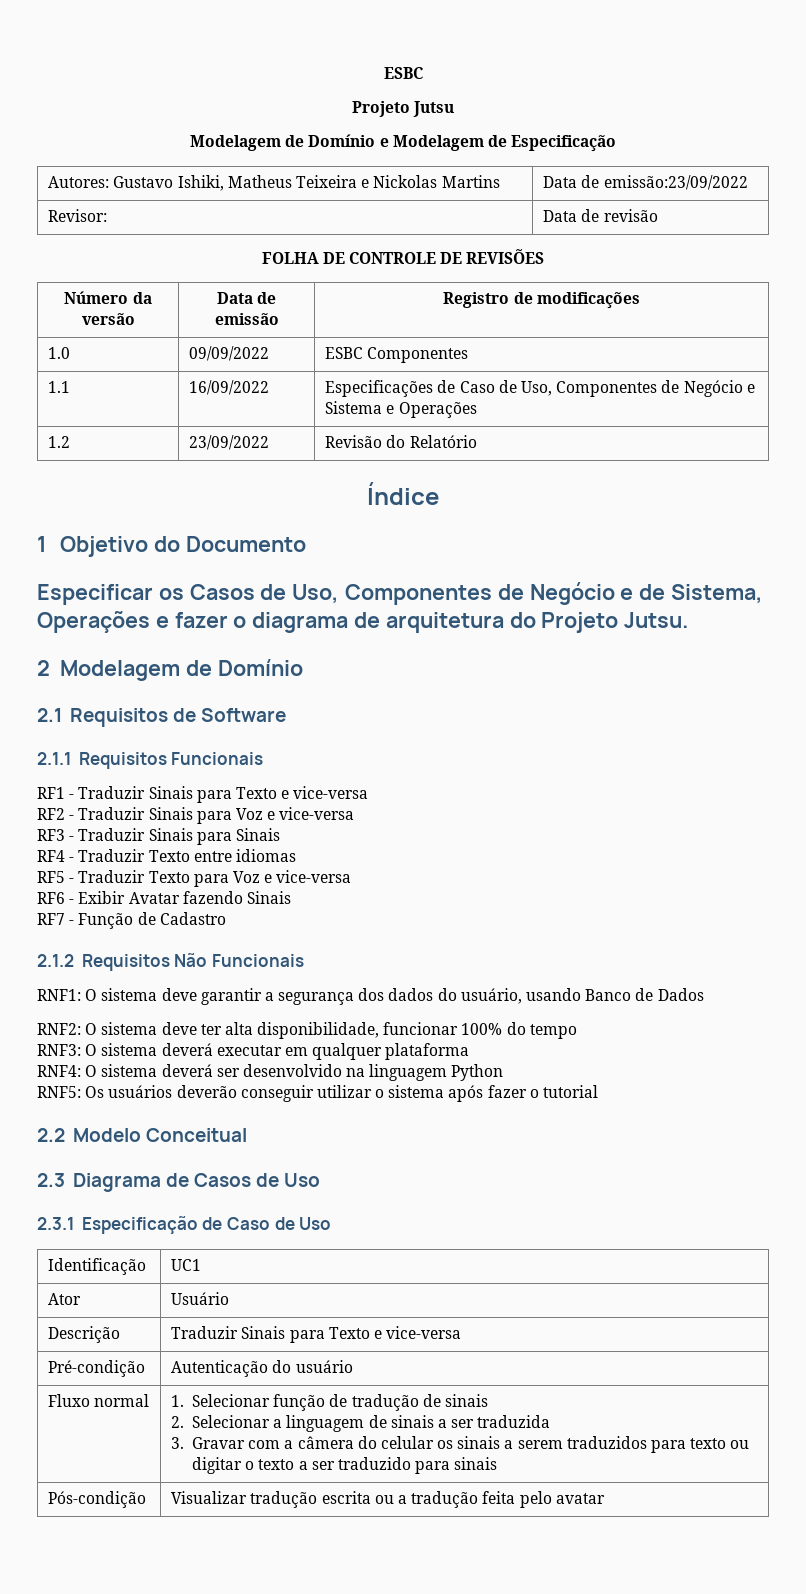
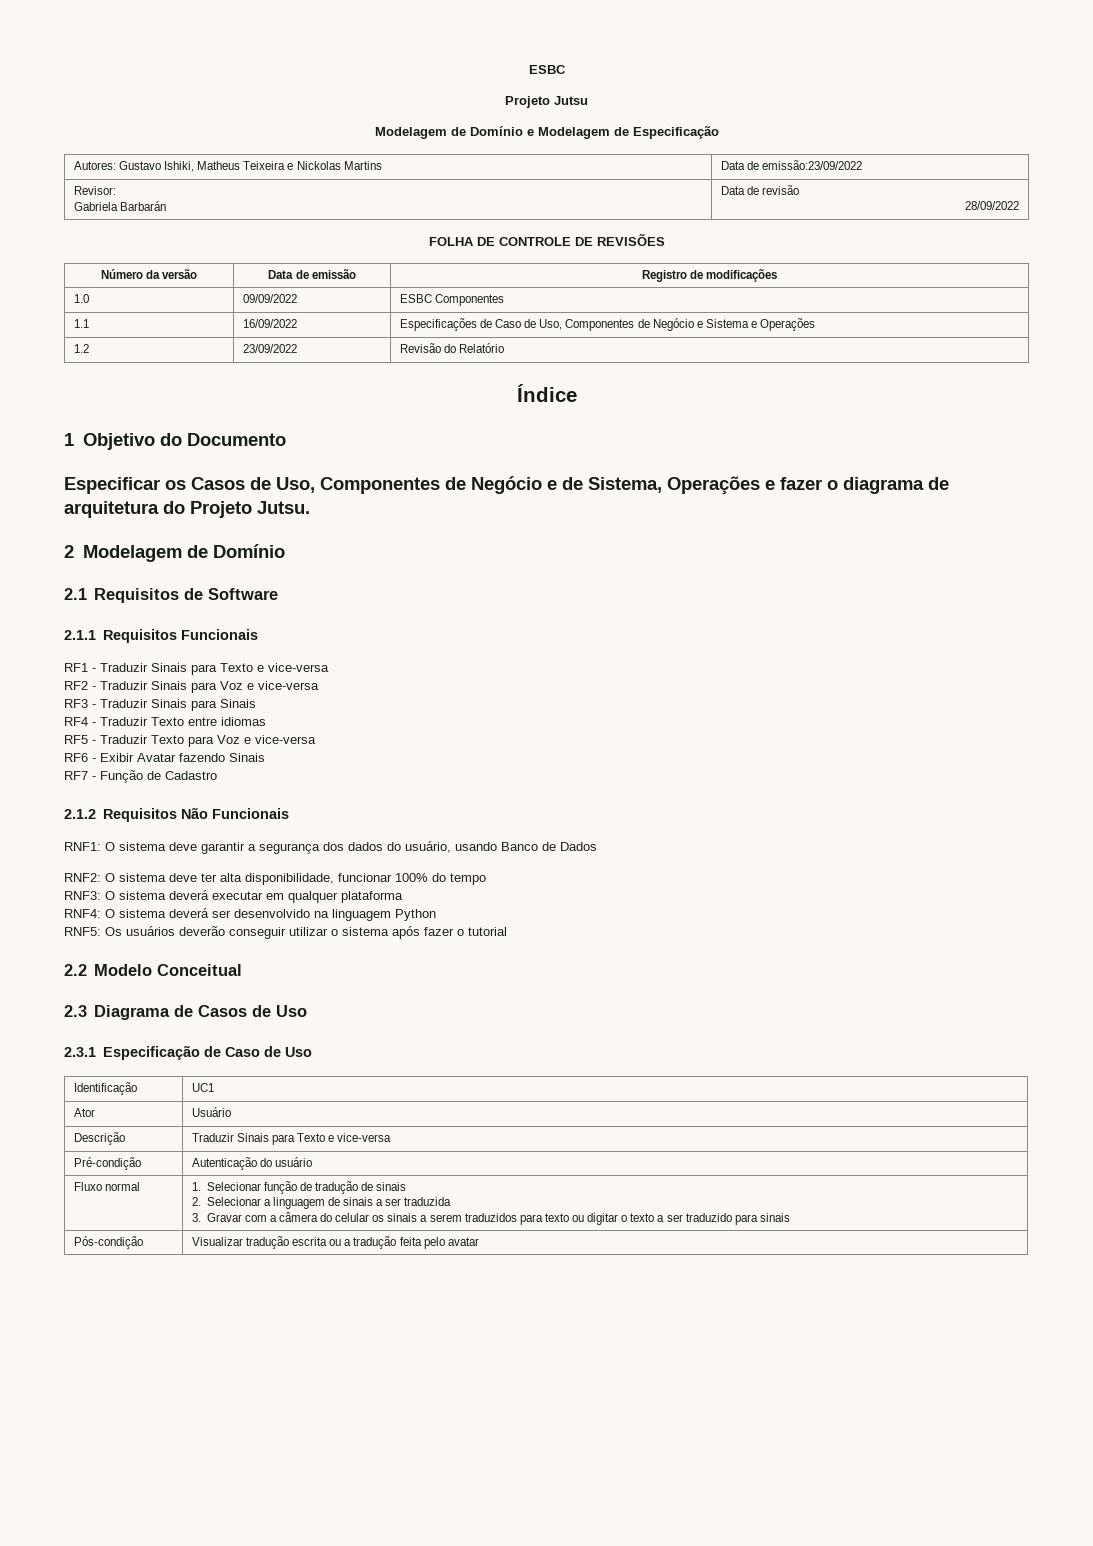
(108, 215) none -> [73,201,167,211] // Gabriela Barbarán
(658, 215) none -> [965,201,1020,210] // 28/09/2022

